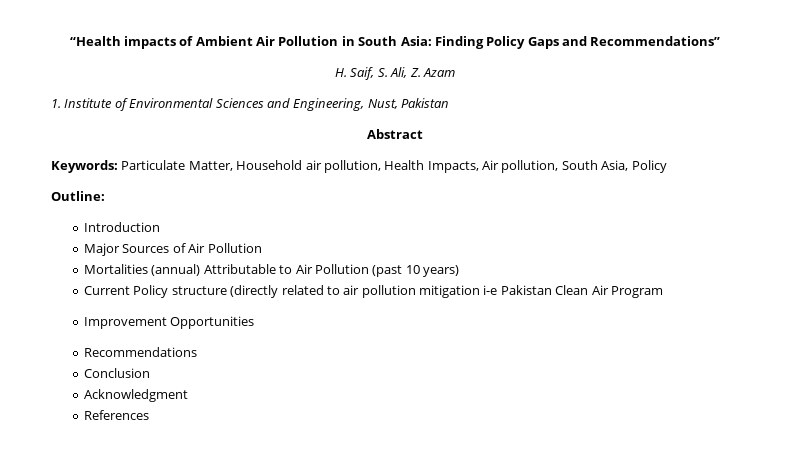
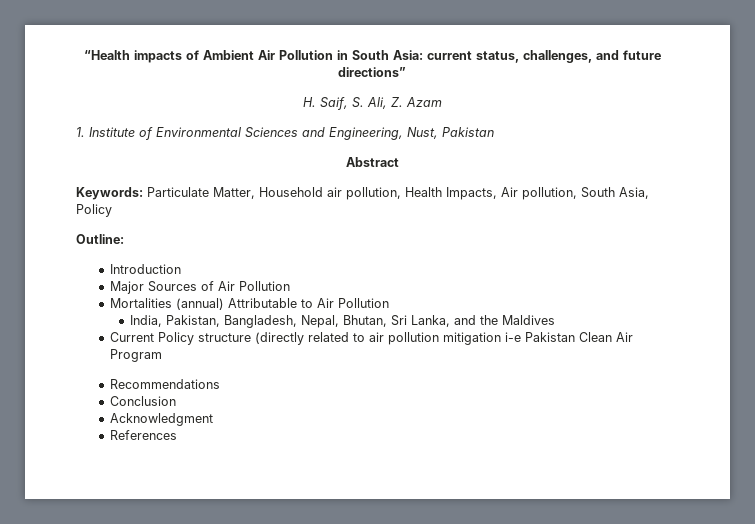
[434,36,721,49] Finding Policy Gaps and Recommendations” -> [426,50,661,63] [338,67,406,77] current status, challenges, and future directions”
[372,265,460,277] (past 10 years) -> [130,315,556,328] // India, Pakistan, Bangladesh, Nepal, Bhutan, Sri Lanka, and the Maldives
[84,316,255,329] // Improvement Opportunities -> (163, 355) none

